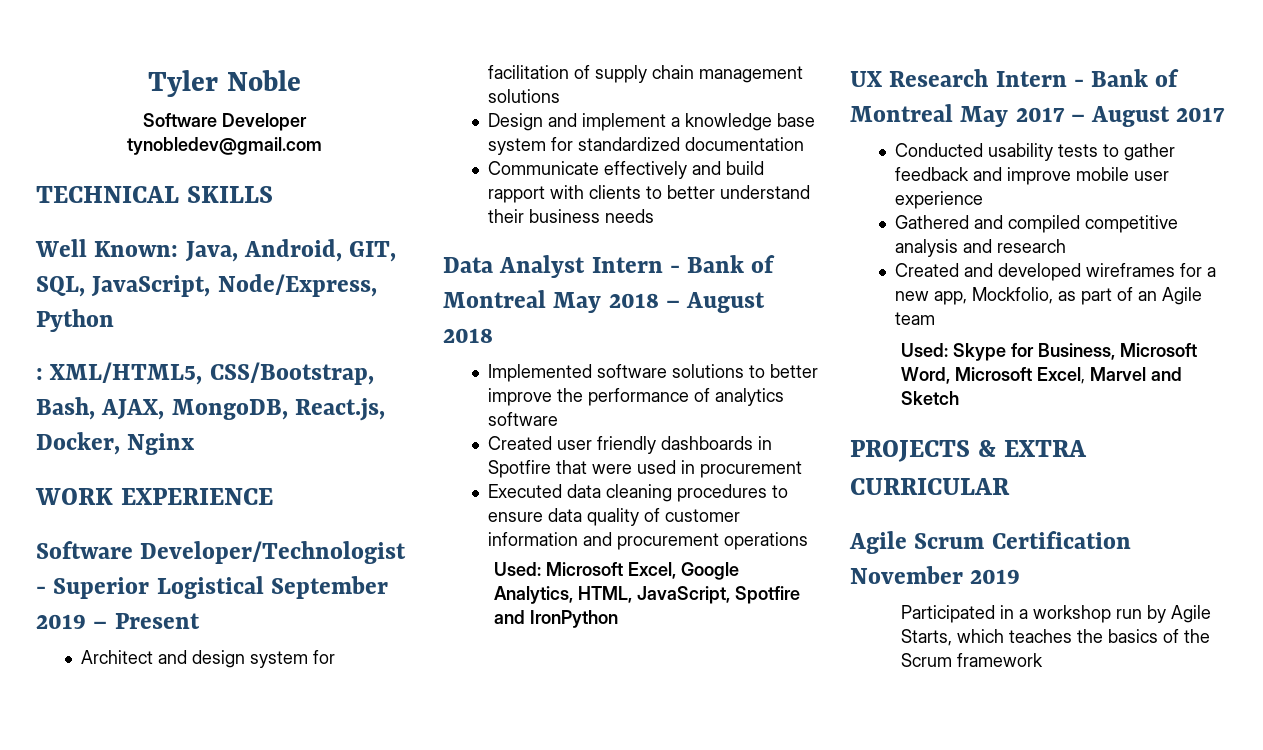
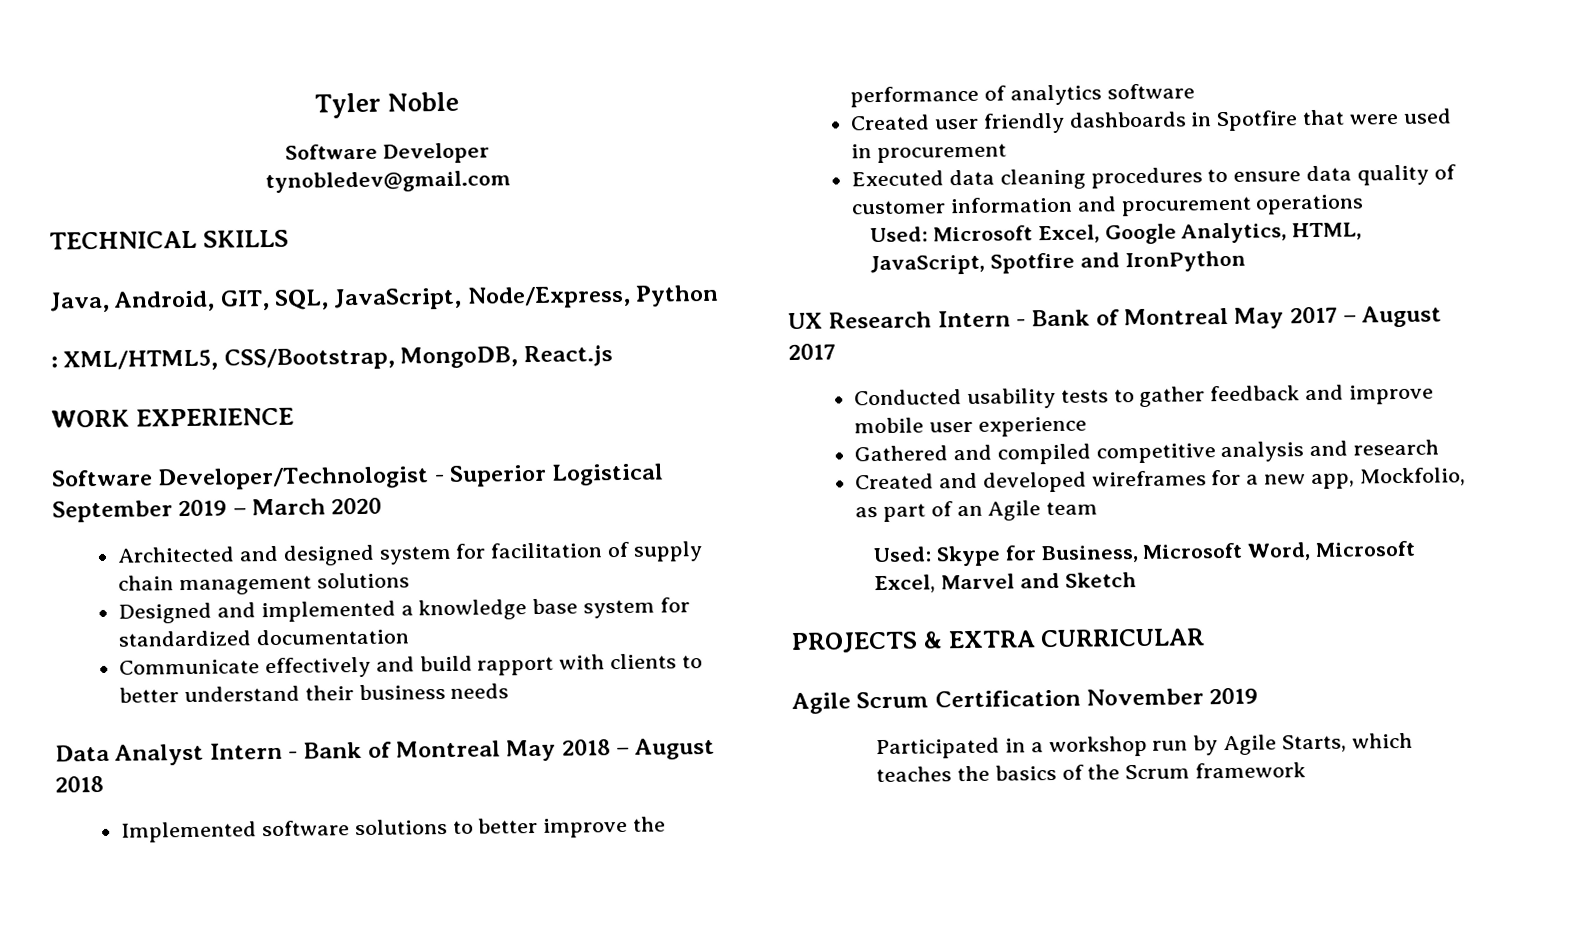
[35,239,179,257] Well Known: -> (289, 238) none
[36,397,385,421] [36,432,195,455] Bash, AJAX, MongoDB, React.js, Docker, Nginx -> [400,345,614,369] MongoDB, React.js
[114,613,200,629] [81,650,246,668] Present // Architect and design -> [252,497,383,516] [117,544,375,566] March 2020 // Architected and designed
[488,113,667,131] Design and implement -> [118,600,396,624] Designed and implemented

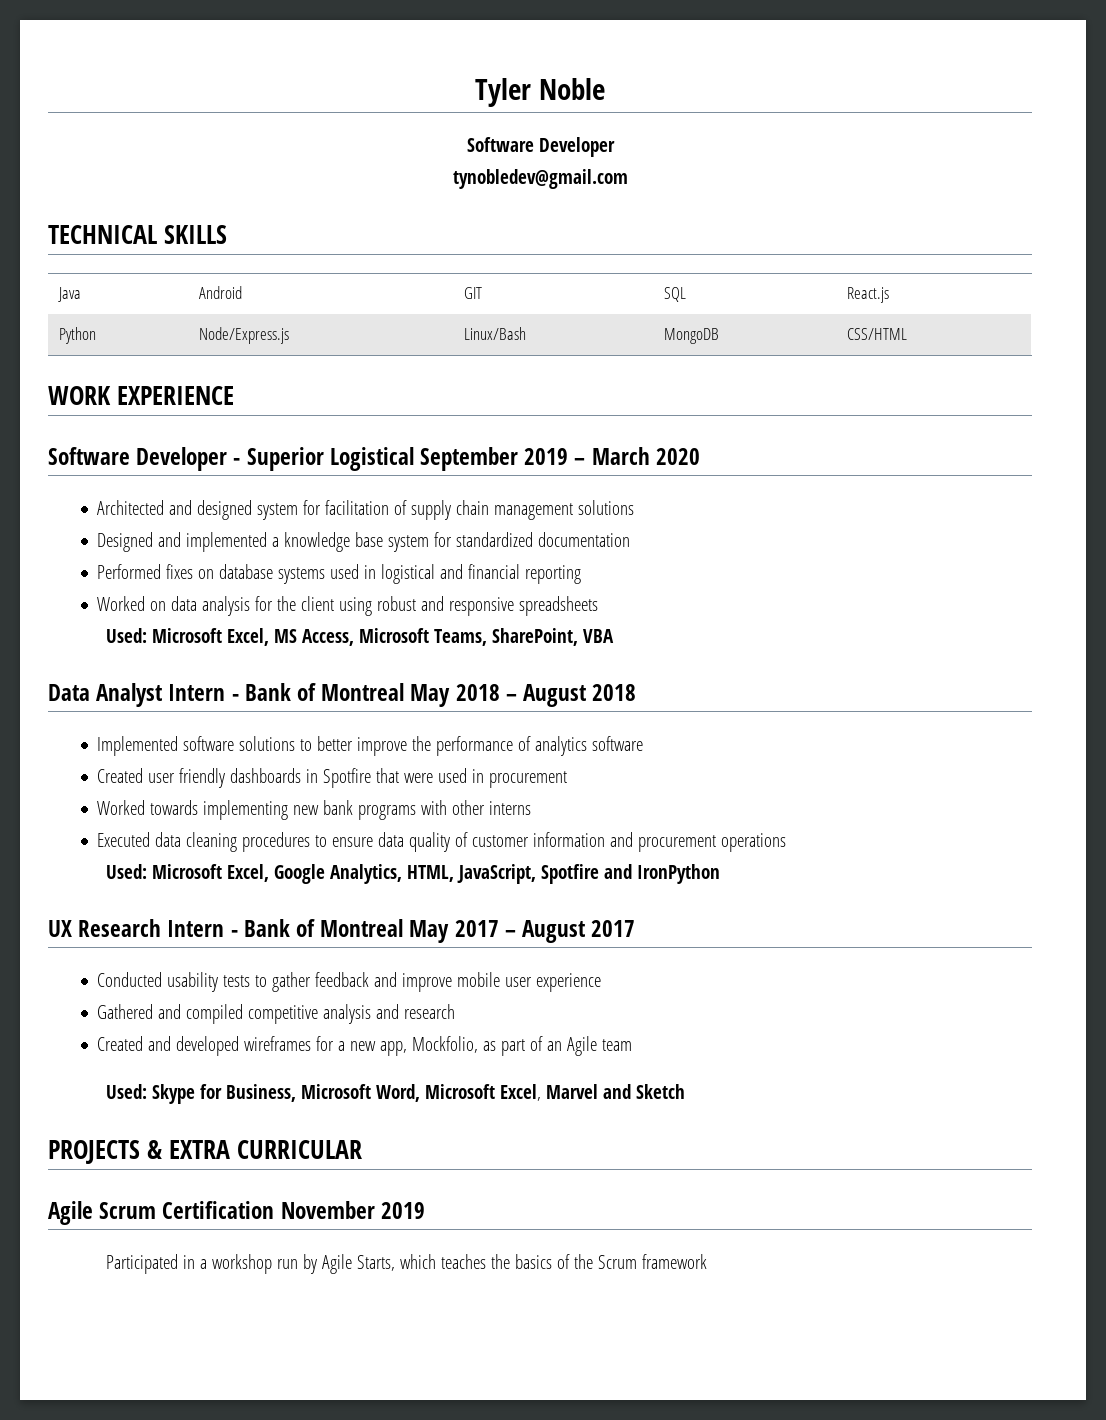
[49,284,720,313] [50,345,614,372] // Java, Android, GIT, SQL, JavaScript, Node/Express, Python // : XML/HTML5, CSS/Bootstrap, MongoDB, React.js -> [57,287,81,302] [198,286,242,299] [463,287,482,299] [663,287,686,302] [846,287,889,303] [58,327,96,344] [198,327,289,344] [463,327,526,340] [663,328,719,344] [846,328,907,340] // Java | Android | GIT | SQL | React.js // Python | Node/Express.js | Linux/Bash | MongoDB | CSS/HTML
[157,466,430,491] Developer/Technologist -> [136,447,228,471] Developer
[119,653,703,679] [119,683,510,703] Communicate effectively and build rapport with clients to better understand their business needs -> [97,564,582,584] [97,596,599,616] [106,628,615,646] Performed fixes on database systems used in logistical and financial reporting // Worked on data analysis for the client using robust and responsive spreadsheets // Used: Microsoft Excel, MS Access, Microsoft Teams, SharePoint, VBA
(1008, 153) none -> [97,800,532,820] // Worked towards implementing new bank programs with other interns

